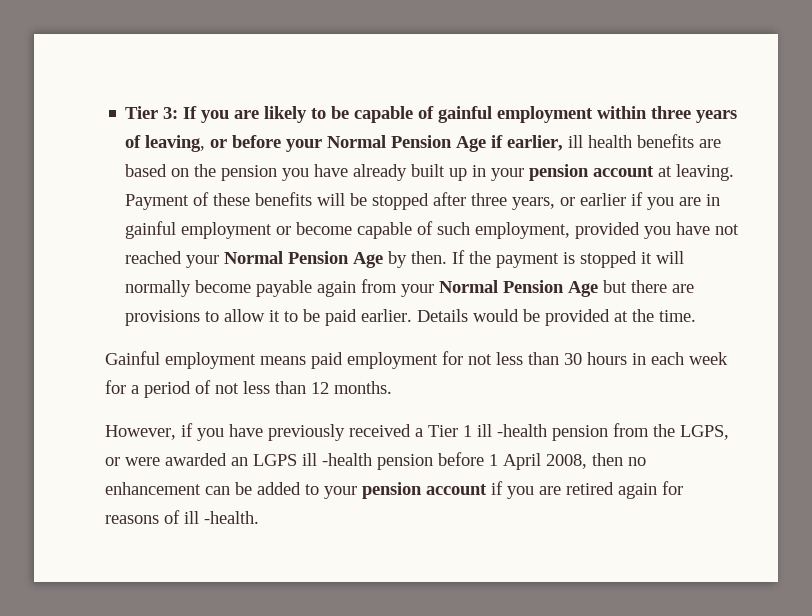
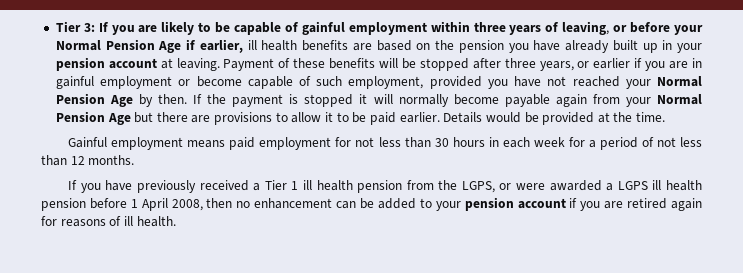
[105,423,193,440] However, if -> [68,180,78,190] If
[497,424,547,437] -health -> [316,180,353,191] health
[231,457,248,466] an -> [606,183,614,191] a
[322,453,372,466] -health -> [666,180,702,191] health
[204,511,259,524] -health. -> [136,216,176,227] health.

